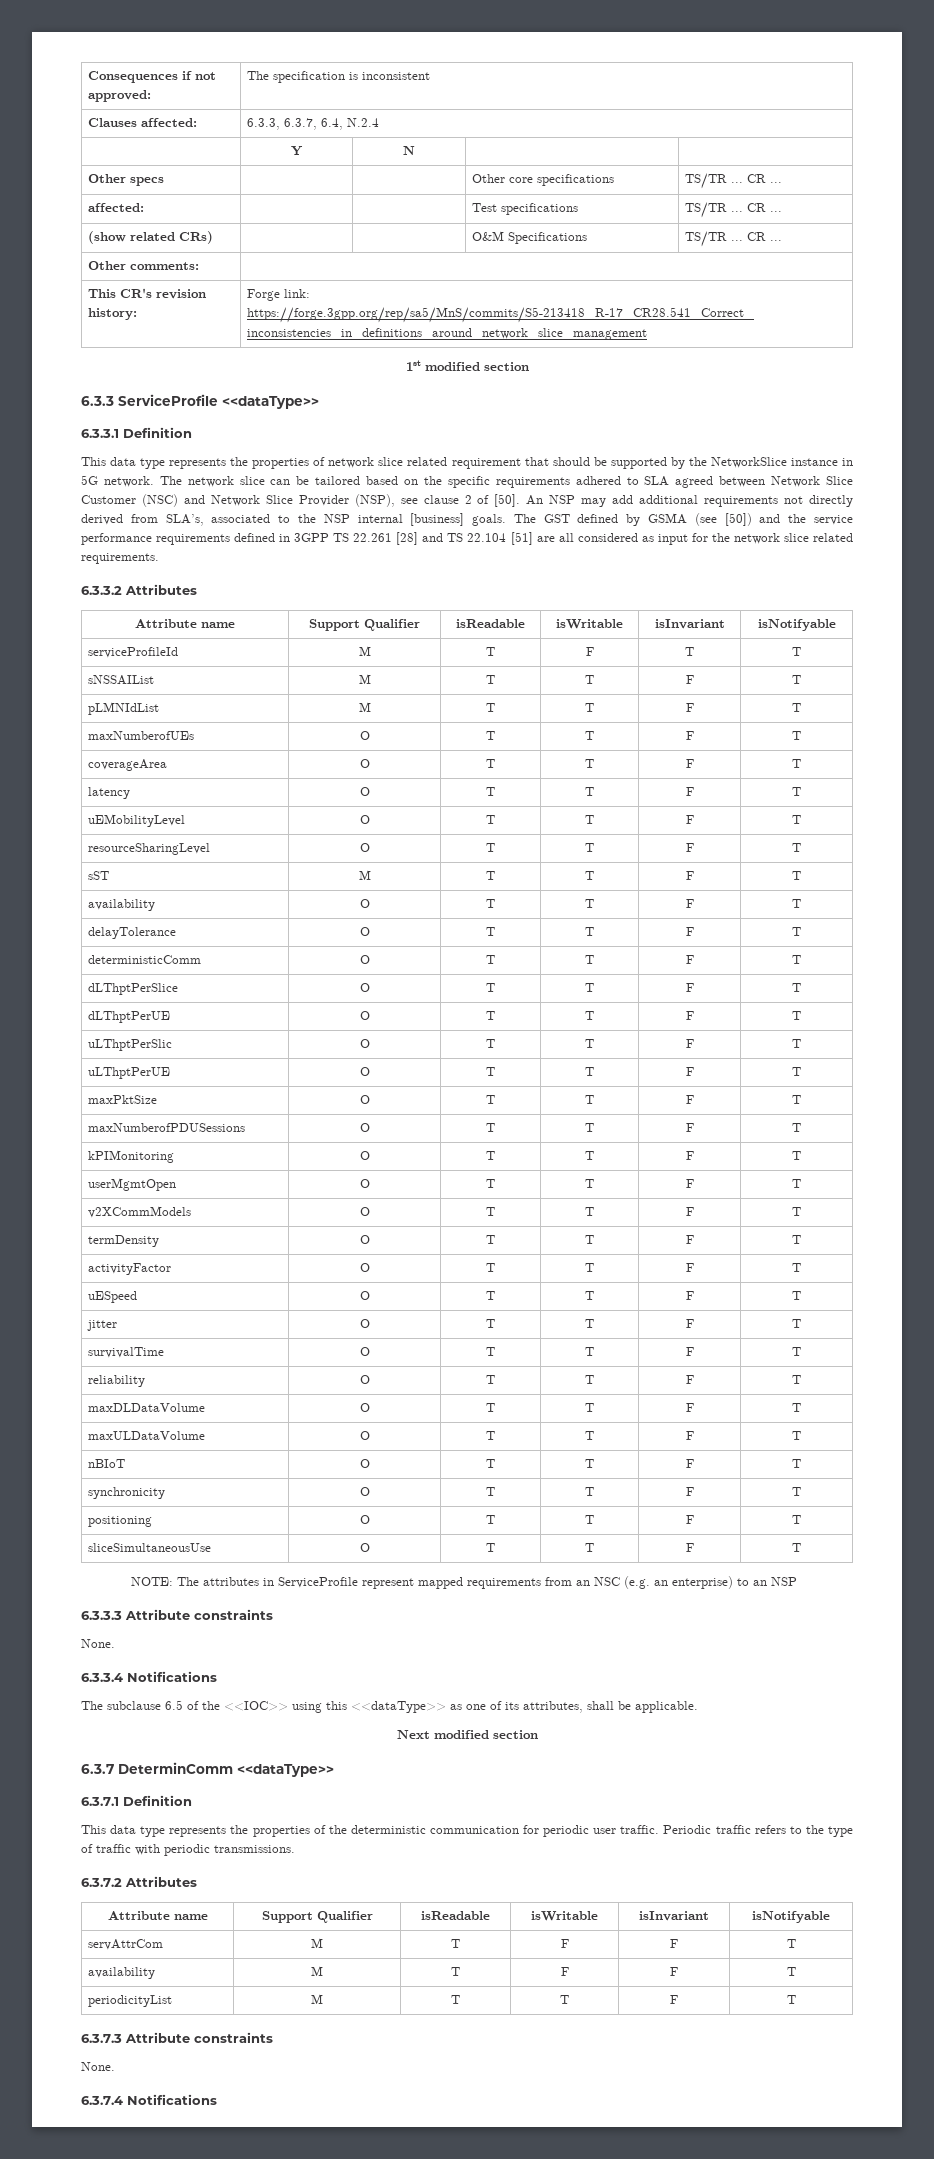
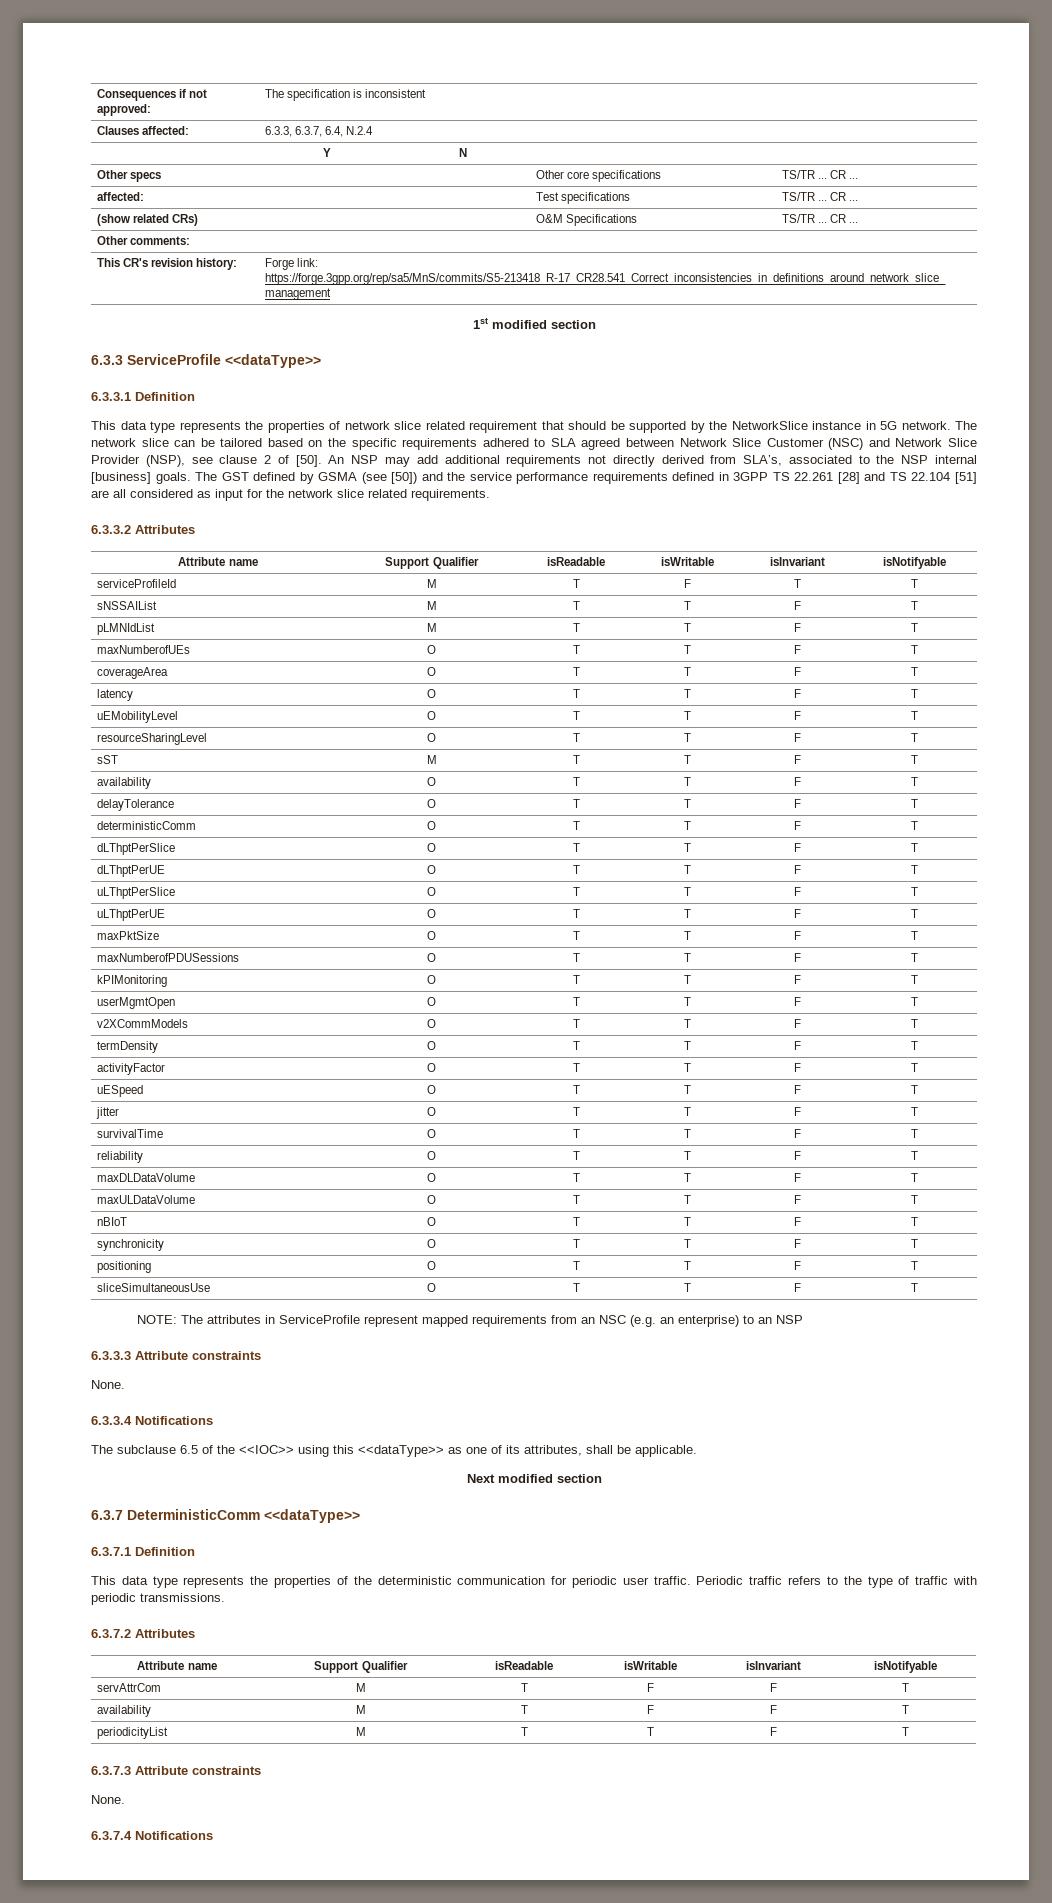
[87,1039,172,1051] uLThptPerSlic -> [96,887,175,899] uLThptPerSlice
[118,1762,233,1774] DeterminComm -> [127,1509,260,1520] DeterministicComm

